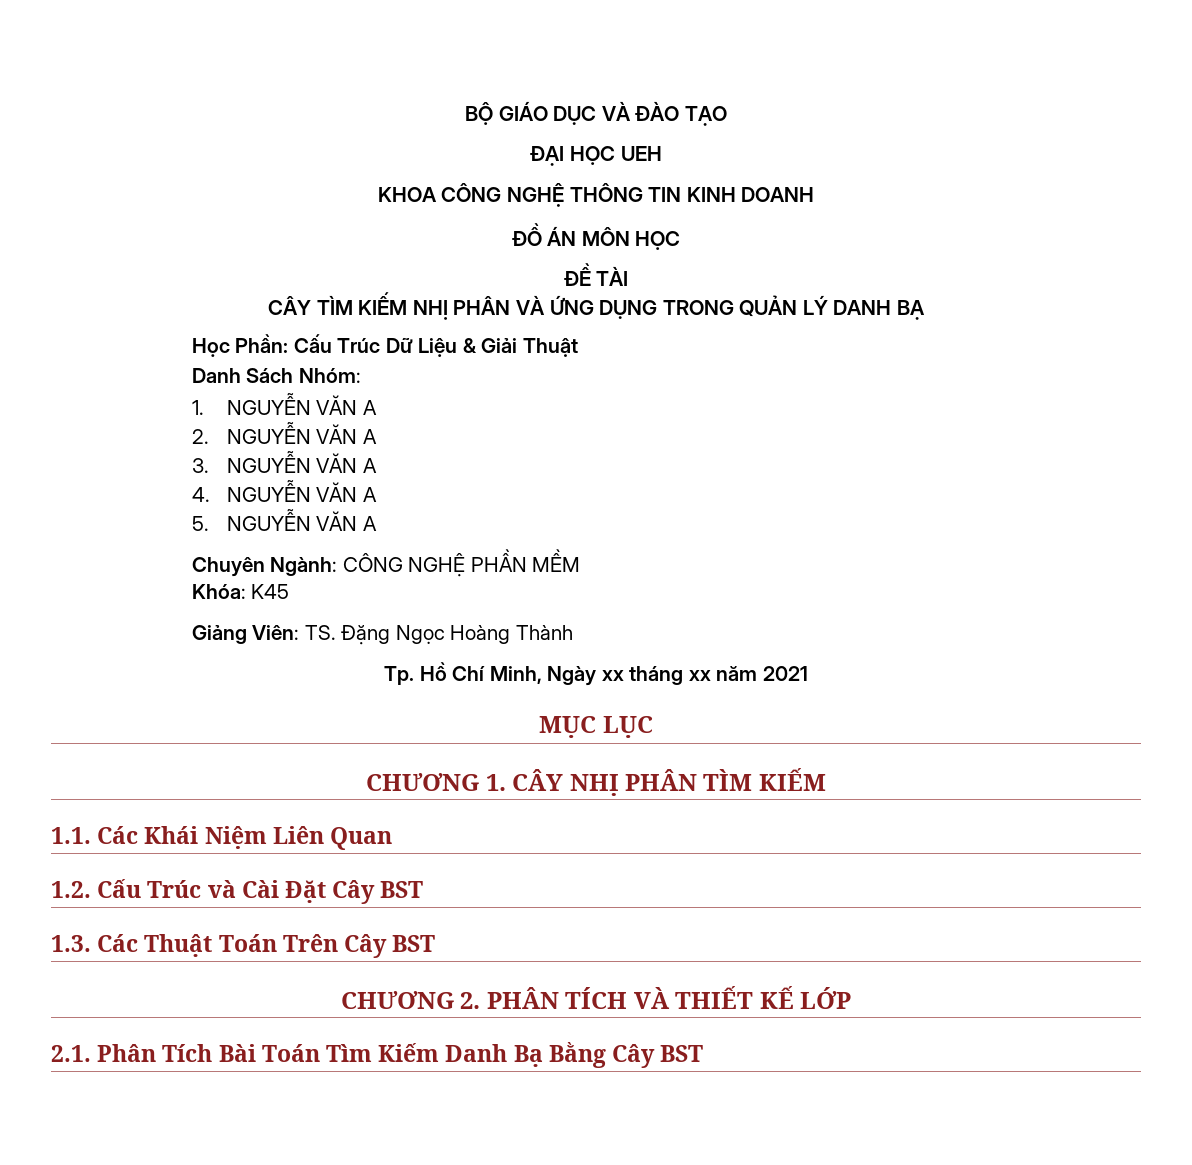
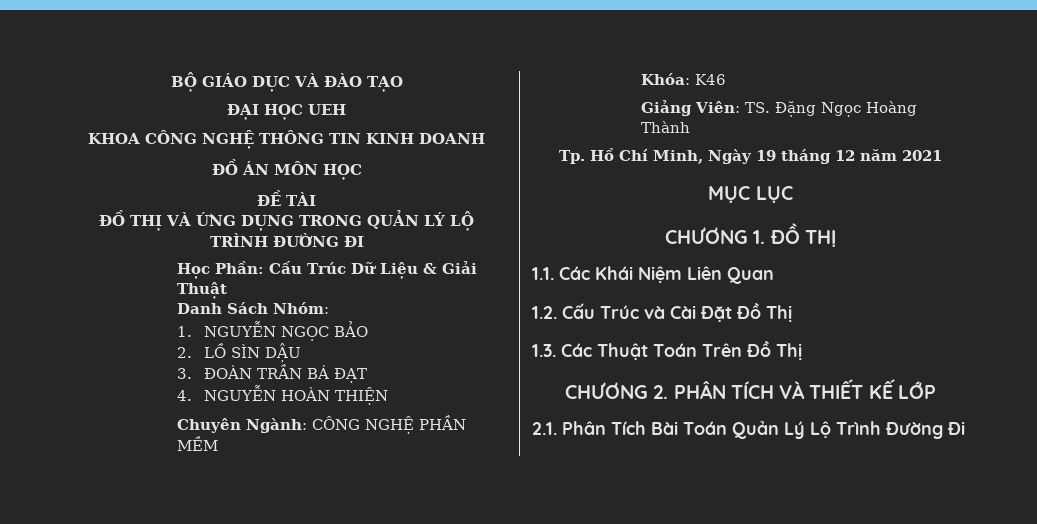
[268,292,511,320] CÂY TÌM KIẾM NHỊ PHÂN -> [98,210,162,231] ĐỒ THỊ
[833,300,925,320] DANH BẠ -> [450,211,475,231] [209,233,364,247] LỘ TRÌNH ĐƯỜNG ĐI
[316,395,377,415] [191,422,377,444] [191,451,377,473] [191,480,377,502] [191,509,377,531] VĂN A // 2. NGUYỄN VĂN A // 3. NGUYỄN VĂN A // 4. NGUYỄN VĂN A // 5. NGUYỄN VĂN A -> [280,321,368,341] [176,343,301,362] [176,364,367,383] [176,385,388,405] NGỌC BẢO // 2. LỒ SÌN DẬU // 3. ĐOÀN TRẦN BÁ ĐẠT // 4. NGUYỄN HOÀN THIỆN
[251,584,290,599] K45 -> [694,74,726,85] K46
[601,666,711,685] xx tháng xx -> [756,149,855,164] 19 tháng 12
[512,768,826,796] CÂY NHỊ PHÂN TÌM KIẾM -> [769,223,836,247] ĐỒ THỊ
[332,880,424,904] Cây BST -> [736,303,792,322] Đồ Thị
[344,934,436,958] Cây BST -> [746,341,802,360] Đồ Thị
[326,1042,704,1068] Tìm Kiếm Danh Bạ Bằng Cây BST -> [732,421,965,439] Quản Lý Lộ Trình Đường Đi

